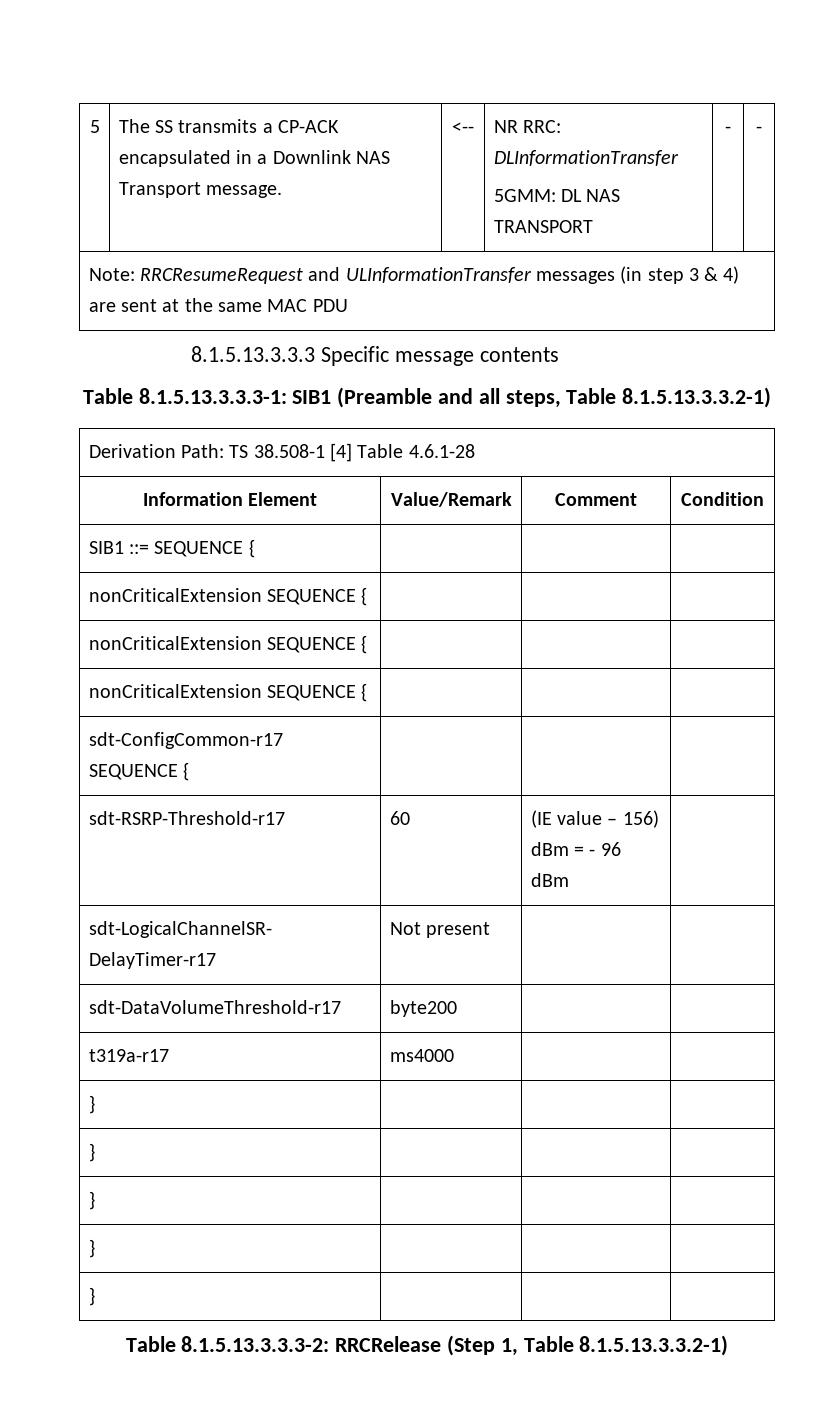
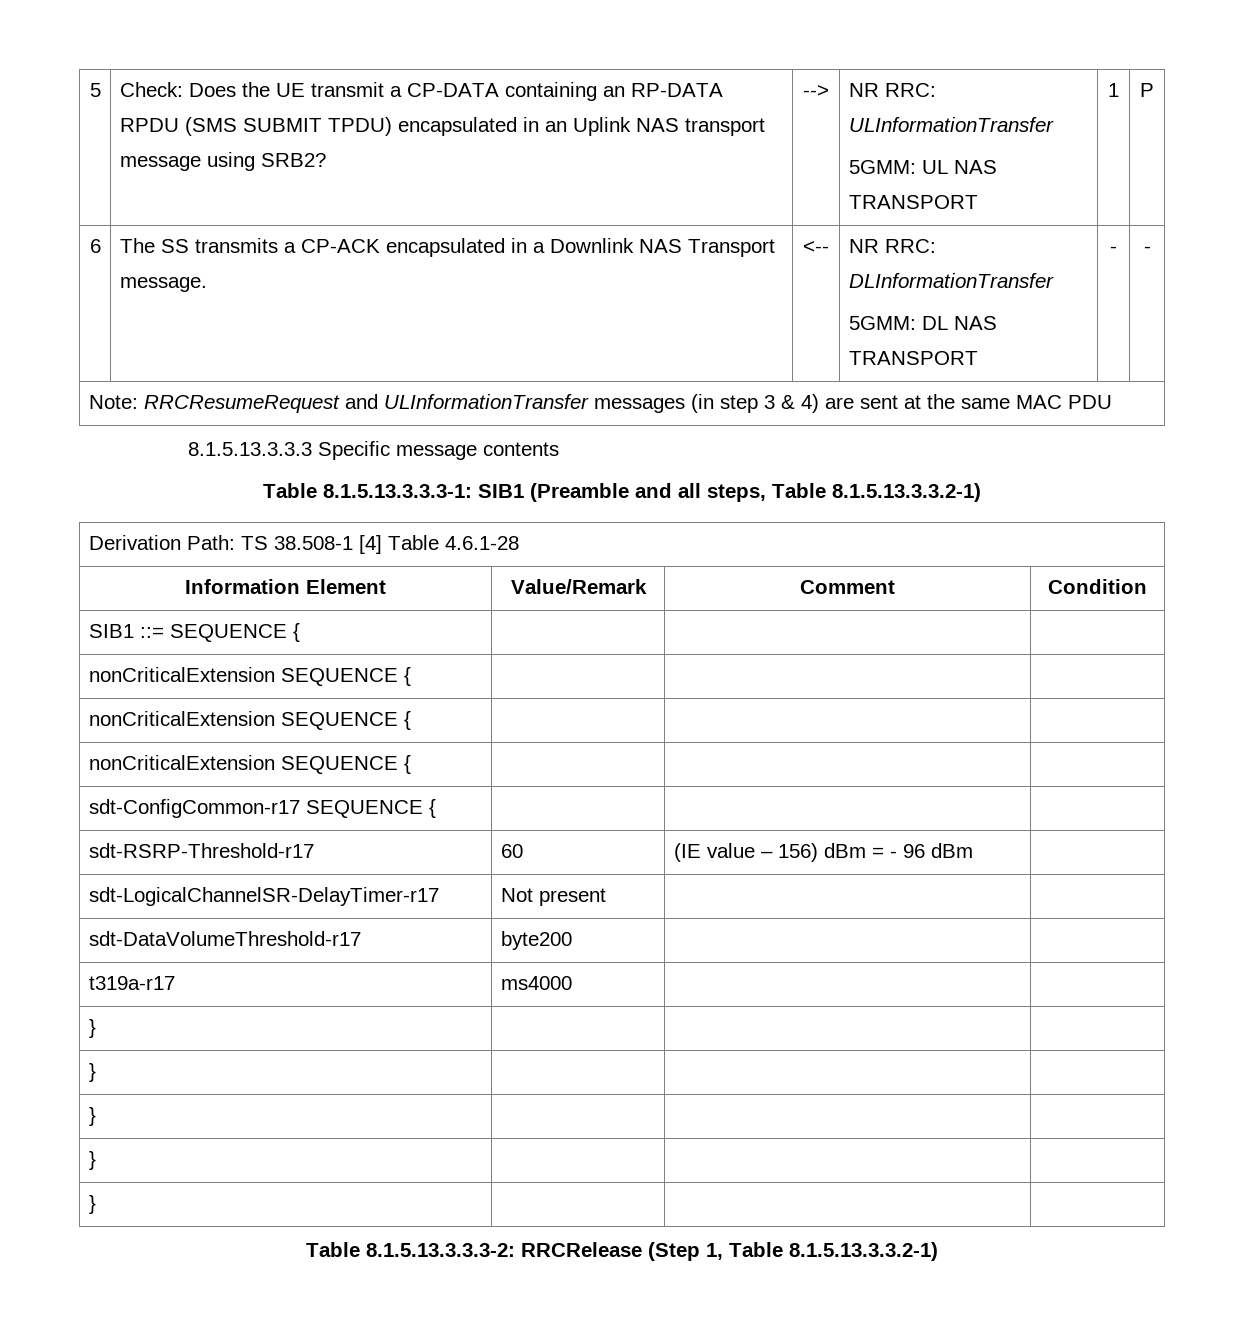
(100, 126) none -> [119,82,723,101] [119,117,765,136] [119,152,326,171] [803,85,829,97] [848,83,936,97] [848,117,1054,132] [848,160,997,174] [848,195,978,209] [1108,83,1119,97] [1140,83,1154,97] [89,239,101,253] | Check: Does the UE transmit a CP-DATA containing an RP-DATA RPDU (SMS SUBMIT TPDU) encapsulated in an Uplink NAS transport message using SRB2? | --> | NR RRC: ULInformationTransfer // 5GMM: UL NAS TRANSPORT | 1 | P // 6

